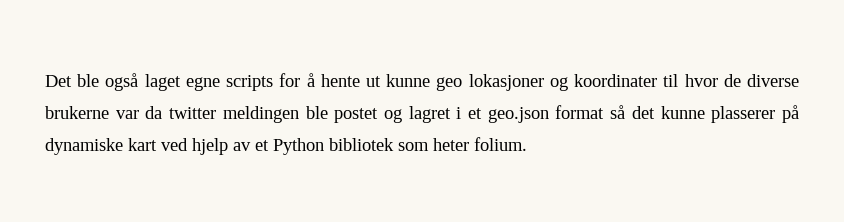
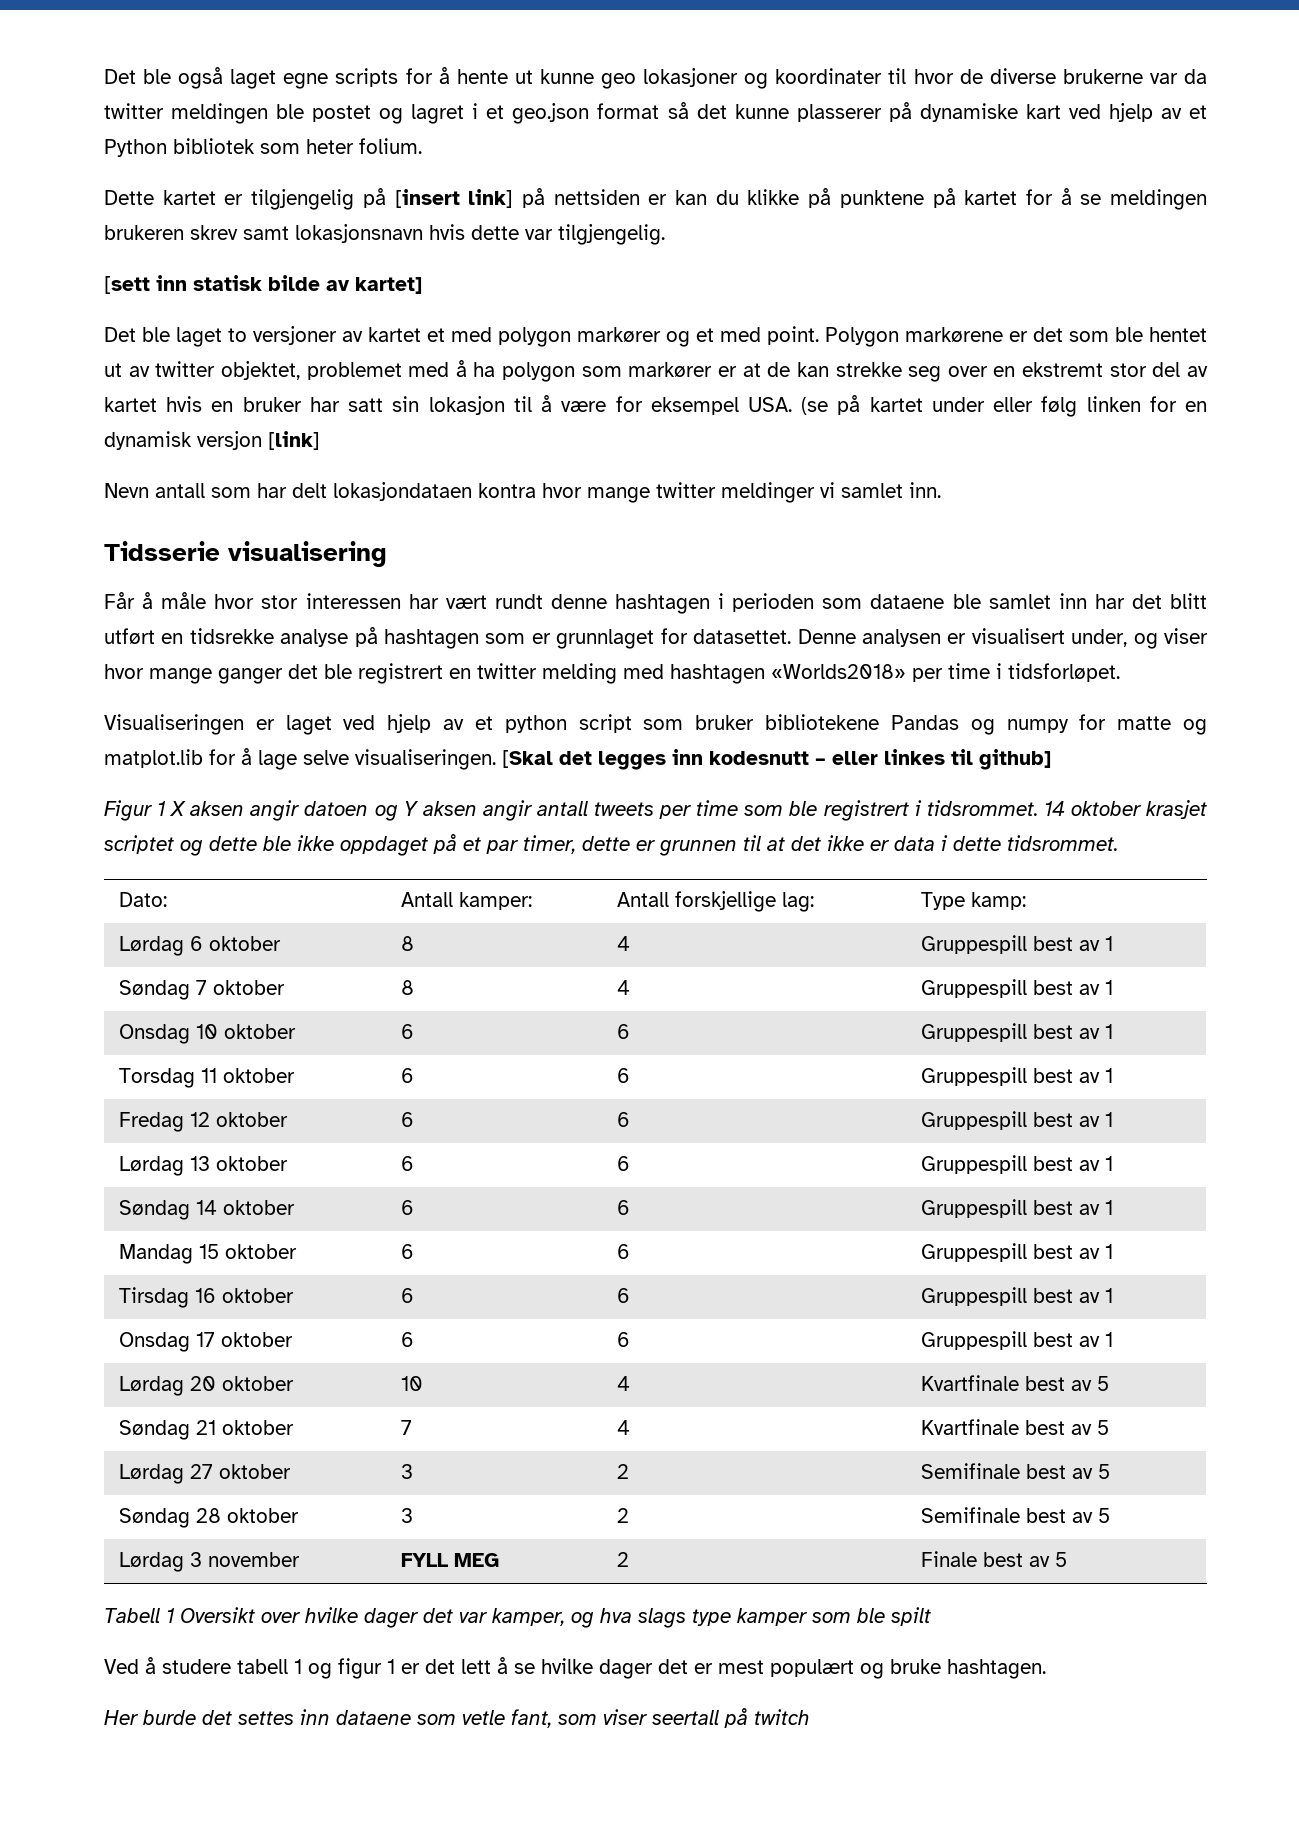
(527, 144) none -> [104,188,1208,210] [104,224,665,245] [104,275,422,294] [104,326,1207,347] [104,360,1208,382] [104,395,1208,417] [104,431,320,450] [104,482,941,503] [104,541,387,567] [104,592,1208,614] [104,627,1208,649] [104,663,1120,684] [104,714,1208,735] [104,748,1051,770] [104,800,1207,821] [104,834,1118,856] [119,892,168,907] [401,892,533,910] [617,891,815,912] [921,892,1027,910] [119,936,282,956] [401,936,415,951] [617,936,631,951] [921,935,1114,954] [119,980,286,1000] [401,980,415,995] [617,980,631,995] [921,979,1114,998] [119,1024,297,1044] [401,1024,415,1039] [617,1024,631,1039] [921,1023,1114,1042] [119,1068,296,1088] [401,1068,415,1083] [617,1068,631,1083] [921,1067,1114,1086] [119,1112,289,1132] [401,1112,415,1127] [617,1112,631,1127] [921,1111,1114,1130] [119,1156,289,1176] [401,1156,415,1171] [617,1156,631,1171] [921,1155,1114,1174] [119,1200,296,1220] [401,1200,415,1215] [617,1200,631,1215] [921,1199,1114,1218] [119,1244,298,1264] [401,1244,415,1259] [617,1244,631,1259] [921,1243,1114,1262] [119,1287,295,1308] [401,1288,415,1303] [617,1288,631,1303] [921,1287,1114,1306] [119,1332,294,1352] [401,1332,415,1347] [617,1332,631,1347] [921,1331,1114,1350] [119,1376,295,1396] [401,1376,424,1391] [617,1376,631,1391] [921,1375,1110,1391] [119,1420,295,1440] [401,1420,413,1435] [617,1420,631,1435] [921,1419,1110,1435] [119,1464,292,1484] [401,1464,414,1479] [617,1464,630,1479] [921,1463,1111,1479] [119,1508,300,1528] [401,1508,414,1523] [617,1508,630,1523] [921,1507,1111,1523] [119,1552,301,1572] [401,1553,500,1567] [617,1552,630,1567] [921,1551,1068,1567] [104,1607,931,1628] [104,1657,1046,1679] [104,1708,810,1728] // Dette kartet er tilgjengelig på [insert link] på nettsiden er kan du klikke på punktene på kartet for å se meldingen brukeren skrev samt lokasjonsnavn hvis dette var tilgjengelig. // [sett inn statisk bilde av kartet] // Det ble laget to versjoner av kartet et med polygon markører og et med point. Polygon markørene er det som ble hentet ut av twitter objektet, problemet med å ha polygon som markører er at de kan strekke seg over en ekstremt stor del av kartet hvis en bruker har satt sin lokasjon til å være for eksempel USA. (se på kartet under eller følg linken for en dynamisk versjon [link] // Nevn antall som har delt lokasjondataen kontra hvor mange twitter meldinger vi samlet inn. // Tidsserie visualisering // Får å måle hvor stor interessen har vært rundt denne hashtagen i perioden som dataene ble samlet inn har det blitt utført en tidsrekke analyse på hashtagen som er grunnlaget for datasettet. Denne analysen er visualisert under, og viser hvor mange ganger det ble registrert en twitter melding med hashtagen «Worlds2018» per time i tidsforløpet. // Visualiseringen er laget ved hjelp av et python script som bruker bibliotekene Pandas og numpy for matte og matplot.lib for å lage selve visualiseringen. [Skal det legges inn kodesnutt – eller linkes til github] // Figur 1 X aksen angir datoen og Y aksen angir antall tweets per time som ble registrert i tidsrommet. 14 oktober krasjet scriptet og dette ble ikke oppdaget på et par timer, dette er grunnen til at det ikke er data i dette tidsrommet. // Dato: | Antall kamper: | Antall forskjellige lag: | Type kamp: // Lørdag 6 oktober | 8 | 4 | Gruppespill best av 1 // Søndag 7 oktober | 8 | 4 | Gruppespill best av 1 // Onsdag 10 oktober | 6 | 6 | Gruppespill best av 1 // Torsdag 11 oktober | 6 | 6 | Gruppespill best av 1 // Fredag 12 oktober | 6 | 6 | Gruppespill best av 1 // Lørdag 13 oktober | 6 | 6 | Gruppespill best av 1 // Søndag 14 oktober | 6 | 6 | Gruppespill best av 1 // Mandag 15 oktober | 6 | 6 | Gruppespill best av 1 // Tirsdag 16 oktober | 6 | 6 | Gruppespill best av 1 // Onsdag 17 oktober | 6 | 6 | Gruppespill best av 1 // Lørdag 20 oktober | 10 | 4 | Kvartfinale best av 5 // Søndag 21 oktober | 7 | 4 | Kvartfinale best av 5 // Lørdag 27 oktober | 3 | 2 | Semifinale best av 5 // Søndag 28 oktober | 3 | 2 | Semifinale best av 5 // Lørdag 3 november | FYLL MEG | 2 | Finale best av 5 // Tabell 1 Oversikt over hvilke dager det var kamper, og hva slags type kamper som ble spilt // Ved å studere tabell 1 og figur 1 er det lett å se hvilke dager det er mest populært og bruke hashtagen. // Her burde det settes inn dataene som vetle fant, som viser seertall på twitch

